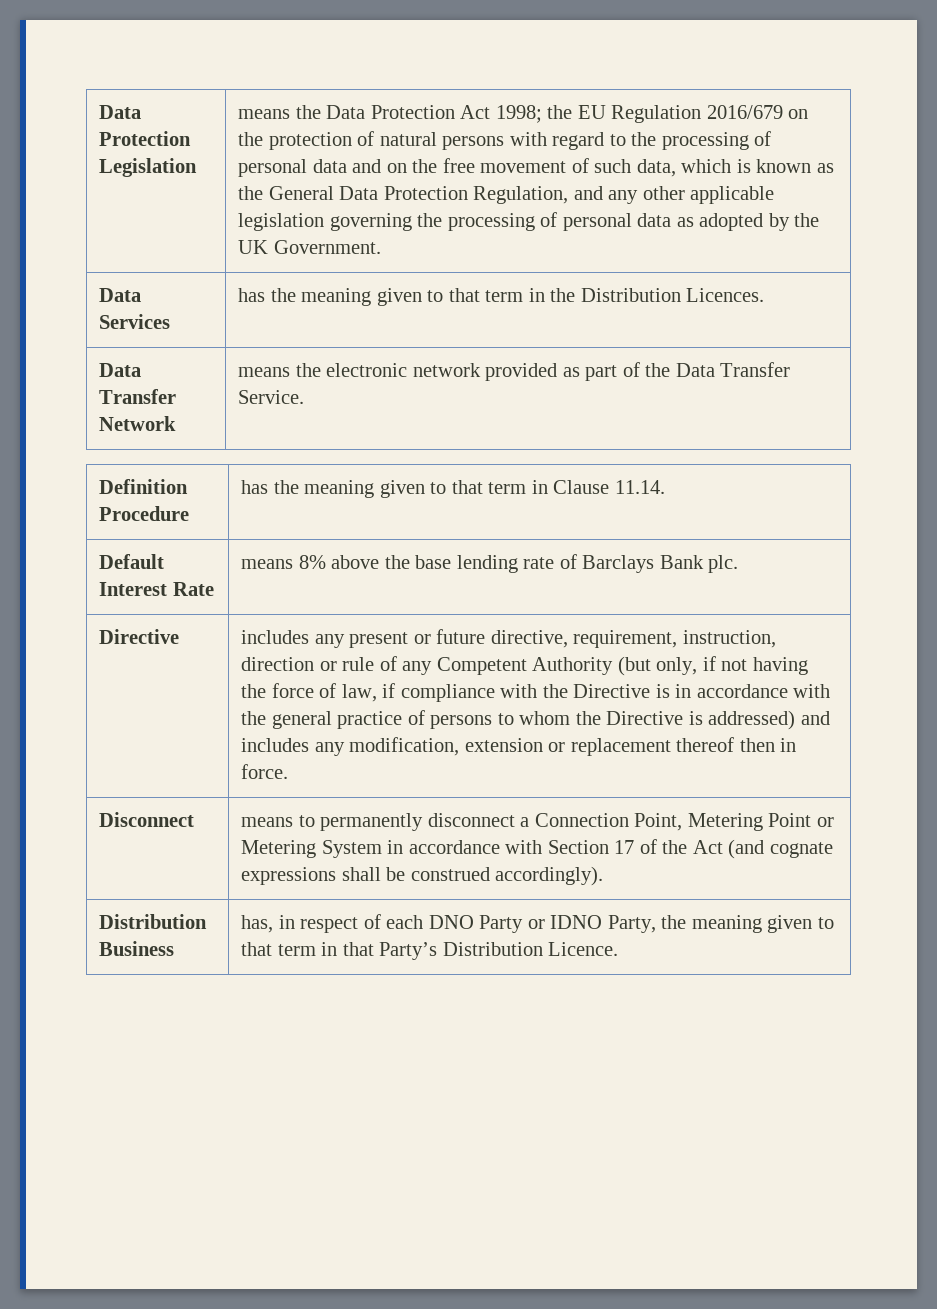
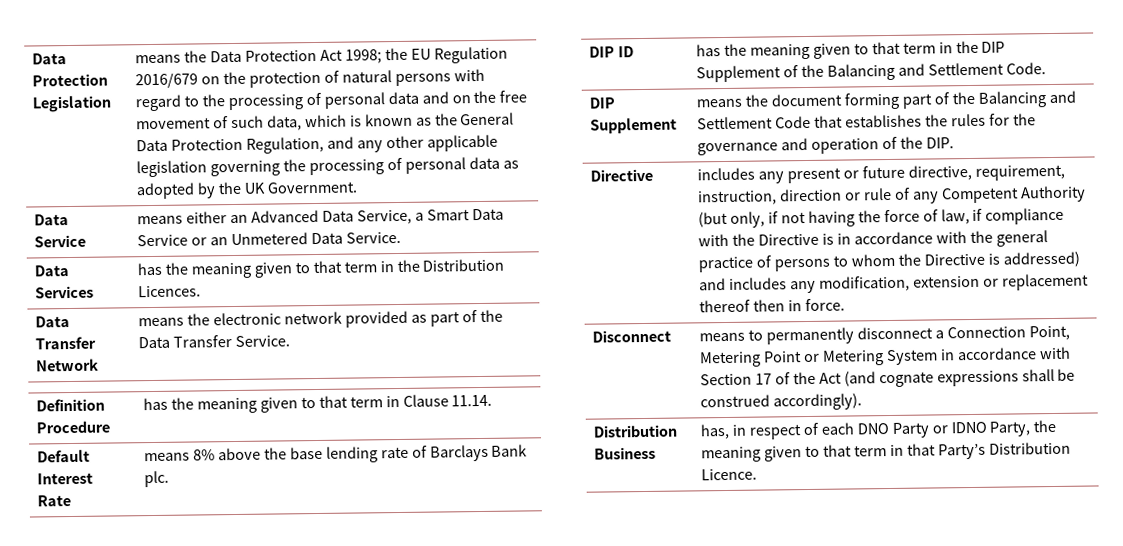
(381, 247) none -> [34,214,70,226] [34,234,87,248] [137,208,504,225] [137,231,401,247] // Data Service | means either an Advanced Data Service, a Smart Data Service or an Unmetered Data Service.
(739, 564) none -> [589,46,635,58] [696,40,1006,60] [696,62,1046,83] [589,97,616,109] [590,117,678,134] [696,90,1076,110] [697,113,1036,130] [697,136,954,156] // DIP ID | has the meaning given to that term in the DIP Supplement of the Balancing and Settlement Code. // DIP Supplement | means the document forming part of the Balancing and Settlement Code that establishes the rules for the governance and operation of the DIP.

